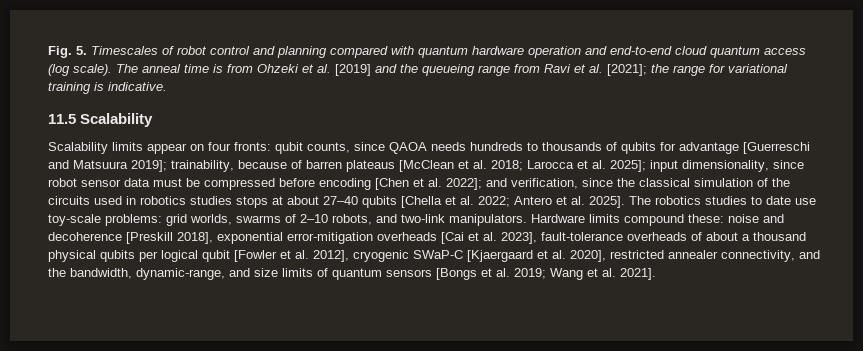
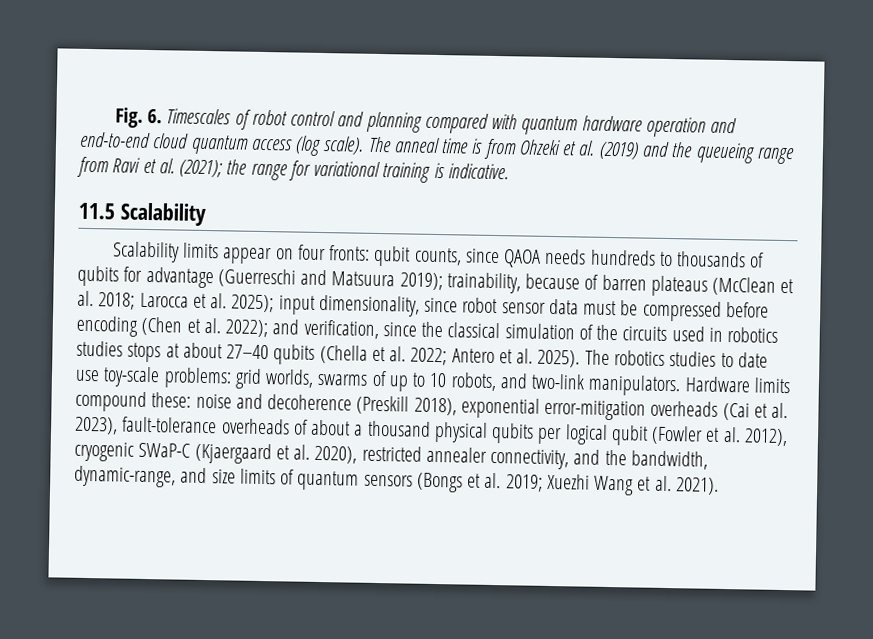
[76,46,87,55] 5. -> [147,108,163,124] 6.
[335,64,371,76] [2019] -> [598,141,639,160] (2019)
[607,64,647,76] [2021]; -> [179,159,224,178] (2021);
[743,142,810,154] [Guerreschi -> [217,268,296,288] (Guerreschi
[131,160,167,172] 2019]; -> [399,272,443,291] 2019);
[399,160,454,172] [McClean -> [712,276,777,296] (McClean
[610,160,646,172] 2025]; -> [231,294,275,313] 2025);
[375,178,482,190] [Chen et al. 2022]; -> [141,316,269,338] (Chen et al. 2022);
[401,196,442,208] [Chella -> [319,344,368,364] (Chella
[589,196,625,208] 2025]. -> [537,349,581,368] 2025).
[300,214,328,223] 2–10 -> [388,372,448,392] up to 10
[126,232,213,244] [Preskill 2018], -> [356,395,457,416] (Preskill 2018),
[441,232,537,244] [Cai et al. 2023], -> [722,402,789,421] [74,416,118,435] (Cai et al. 2023),
[234,250,349,262] [Fowler et al. 2012], -> [651,425,788,447] (Fowler et al. 2012),
[467,250,606,262] [Kjaergaard et al. 2020], -> [194,442,358,465] (Kjaergaard et al. 2020),
[436,268,477,280] [Bongs -> [416,472,463,493] (Bongs
(546, 273) none -> [546,473,590,490] Xuezhi
[620,268,656,280] 2021]. -> [675,477,719,495] 2021).

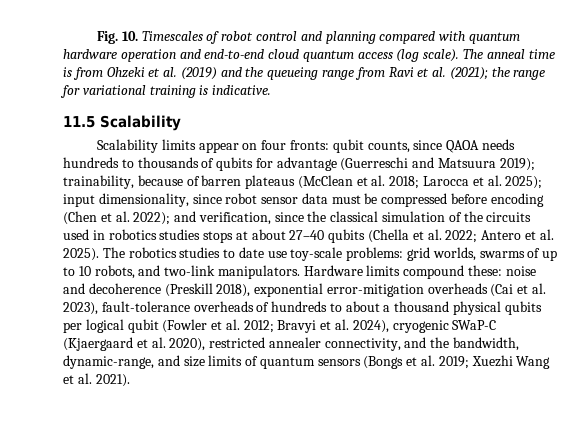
[147,108,163,124] 6. -> [121,31,138,41] 10.
(308, 427) none -> [271,301,342,312] hundreds to
[743,428,788,447] 2012), -> [243,319,389,333] 2012; Bravyi et al. 2024),

